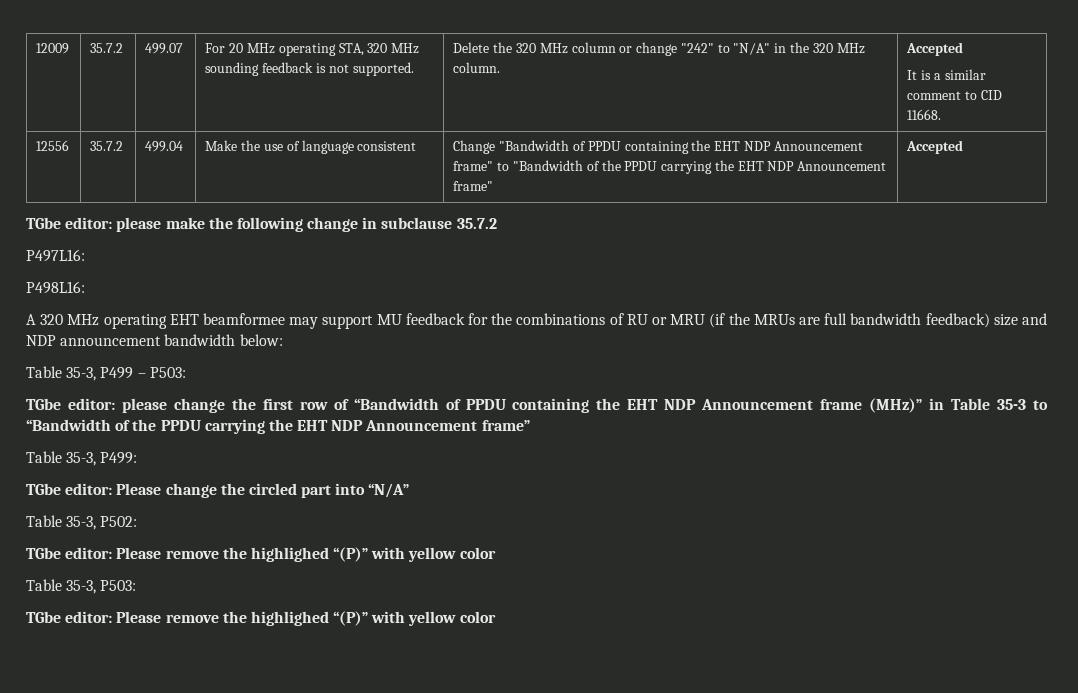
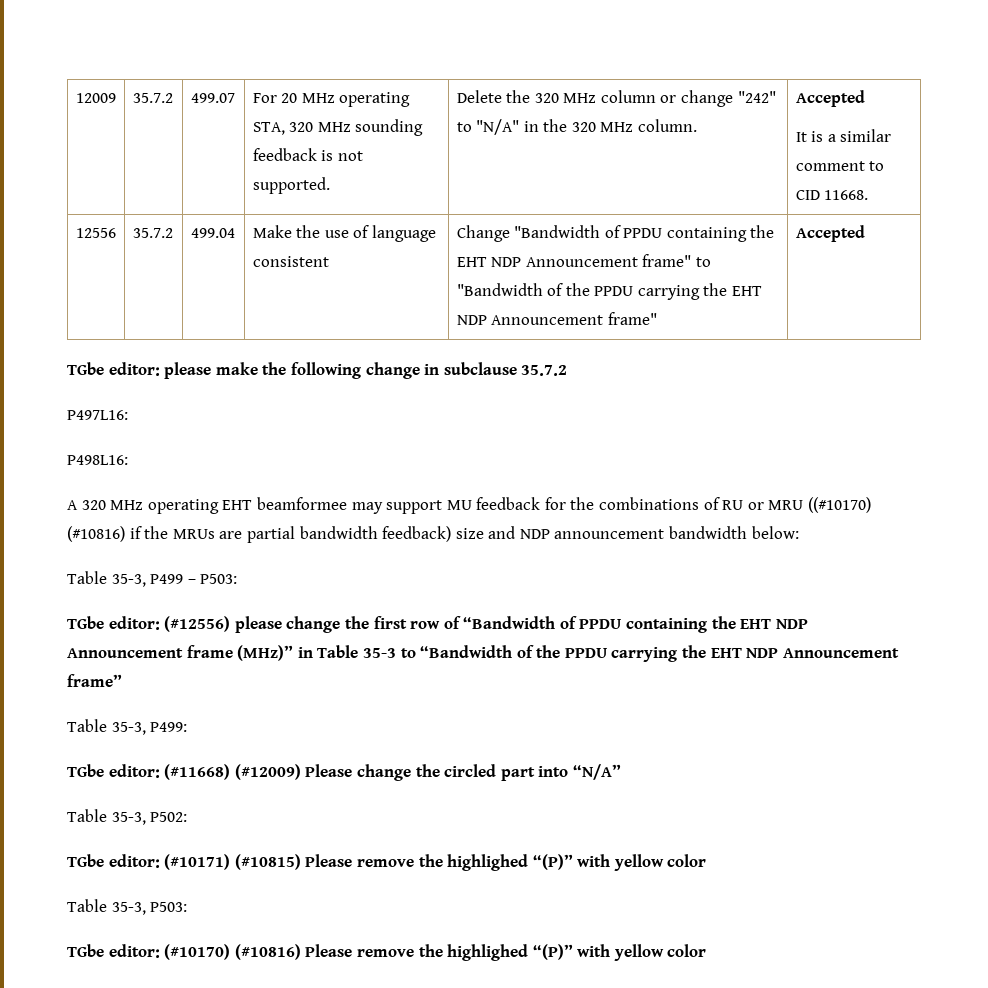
[709,313,726,328] (if -> [808,497,872,513] [67,526,142,542] ((#10170) (#10816) if
[824,313,848,325] full -> [246,526,295,543] partial
(115, 404) none -> [164,616,231,632] (#12556)
(113, 489) none -> [164,764,301,780] (#11668) (#12009)
(113, 553) none -> [164,854,301,870] (#10171) (#10815)
(113, 617) none -> [164,944,301,960] (#10170) (#10816)

